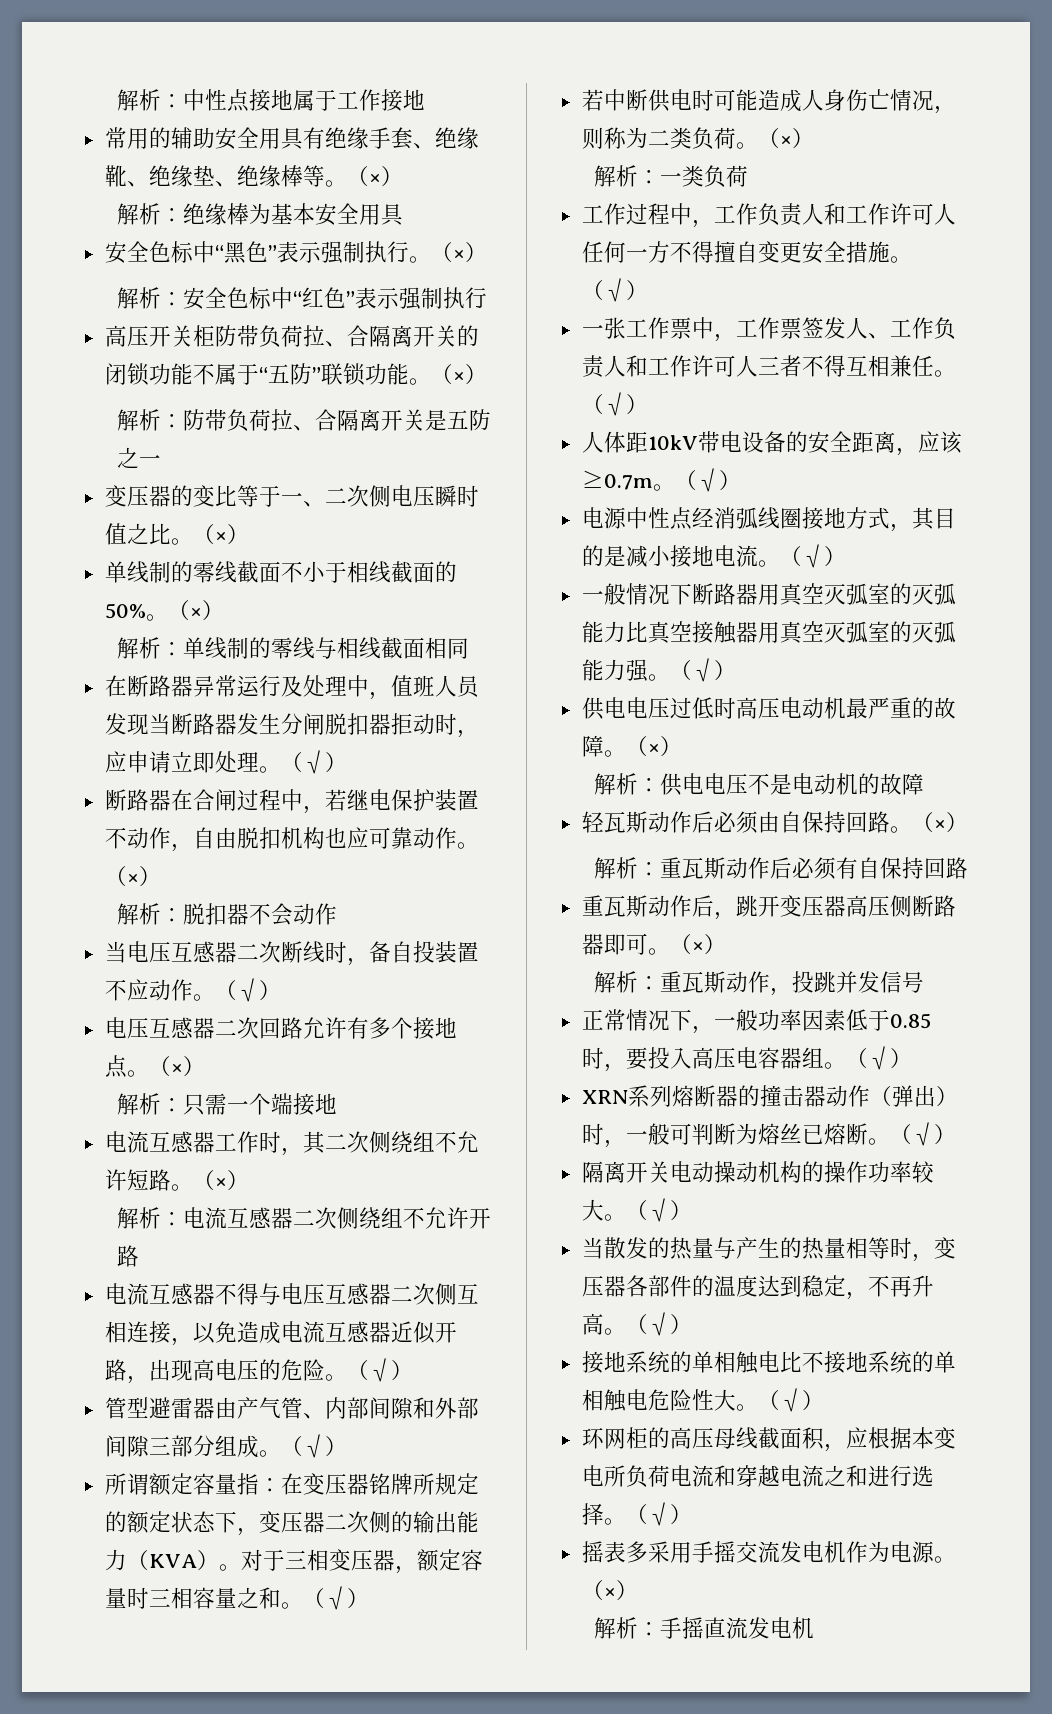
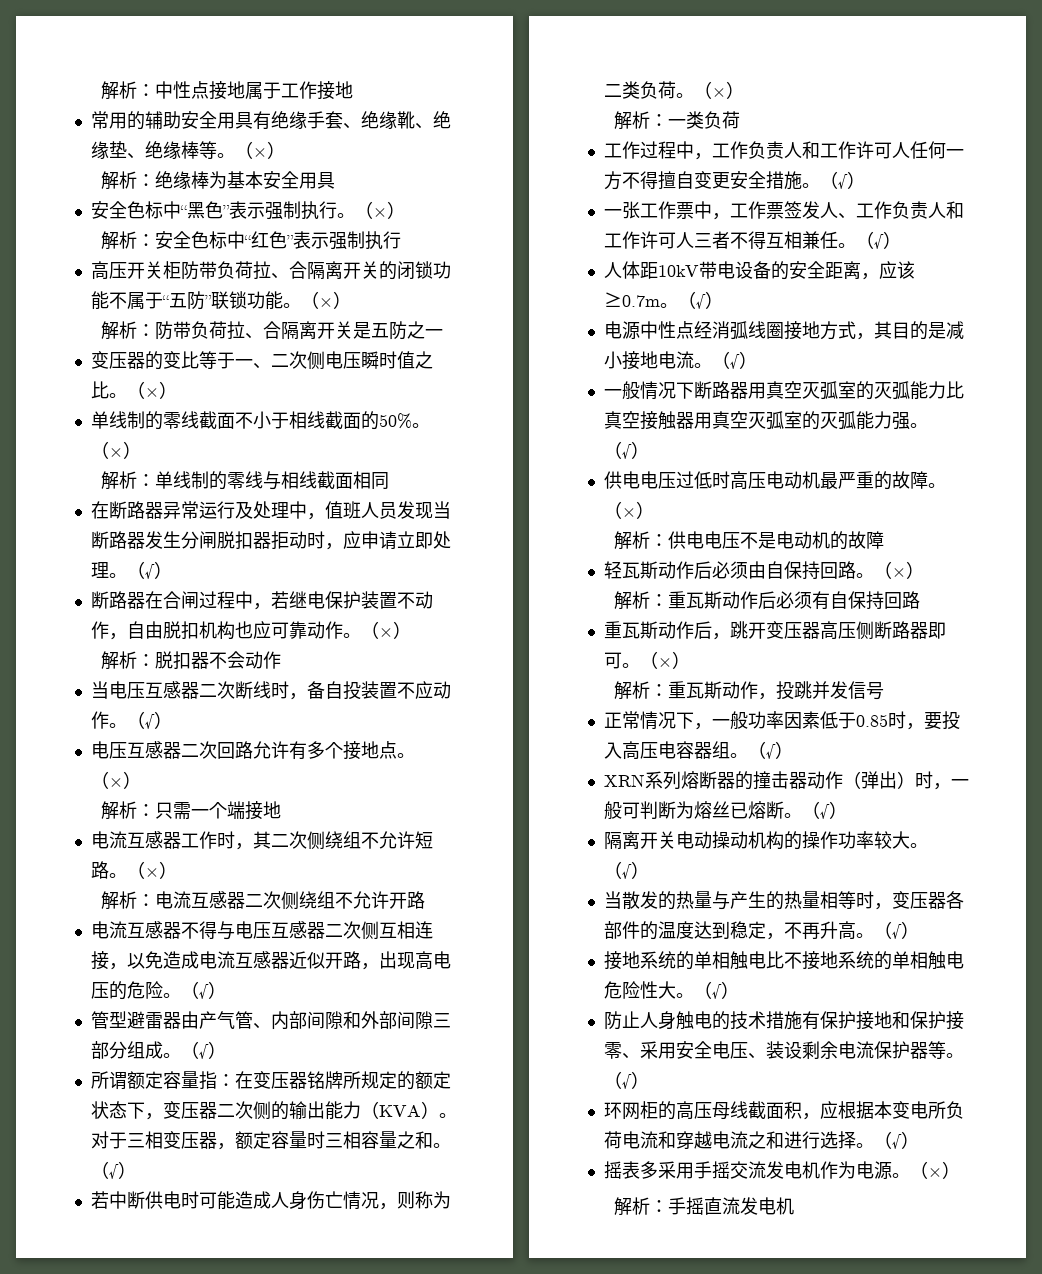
(824, 1400) none -> [603,1011,964,1030] [603,1041,964,1060] [603,1071,649,1089] // 防止人身触电的技术措施有保护接地和保护接零、采用安全电压、装设剩余电流保护器等。（√）

